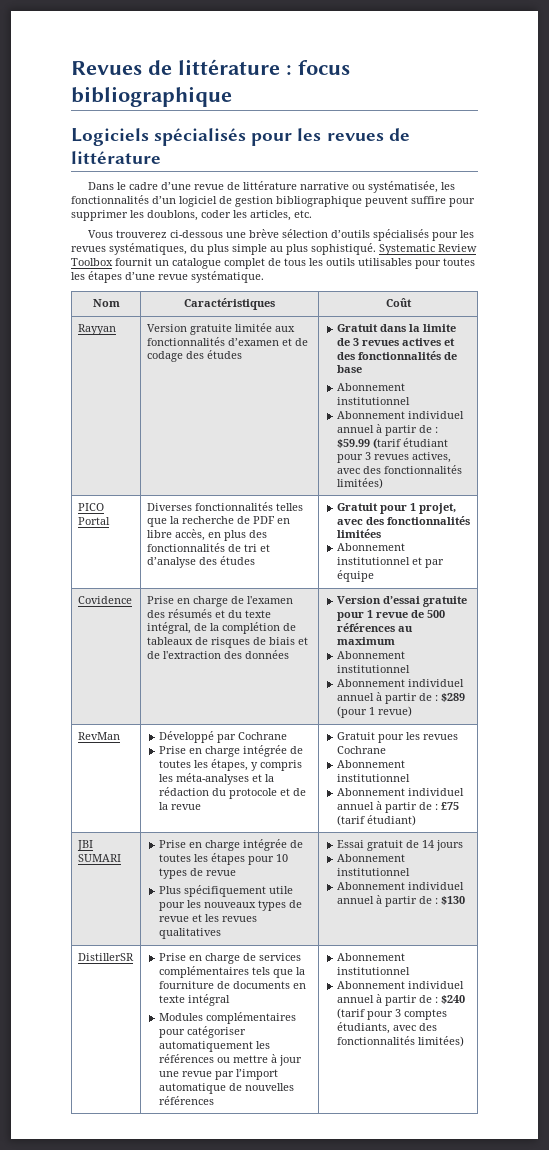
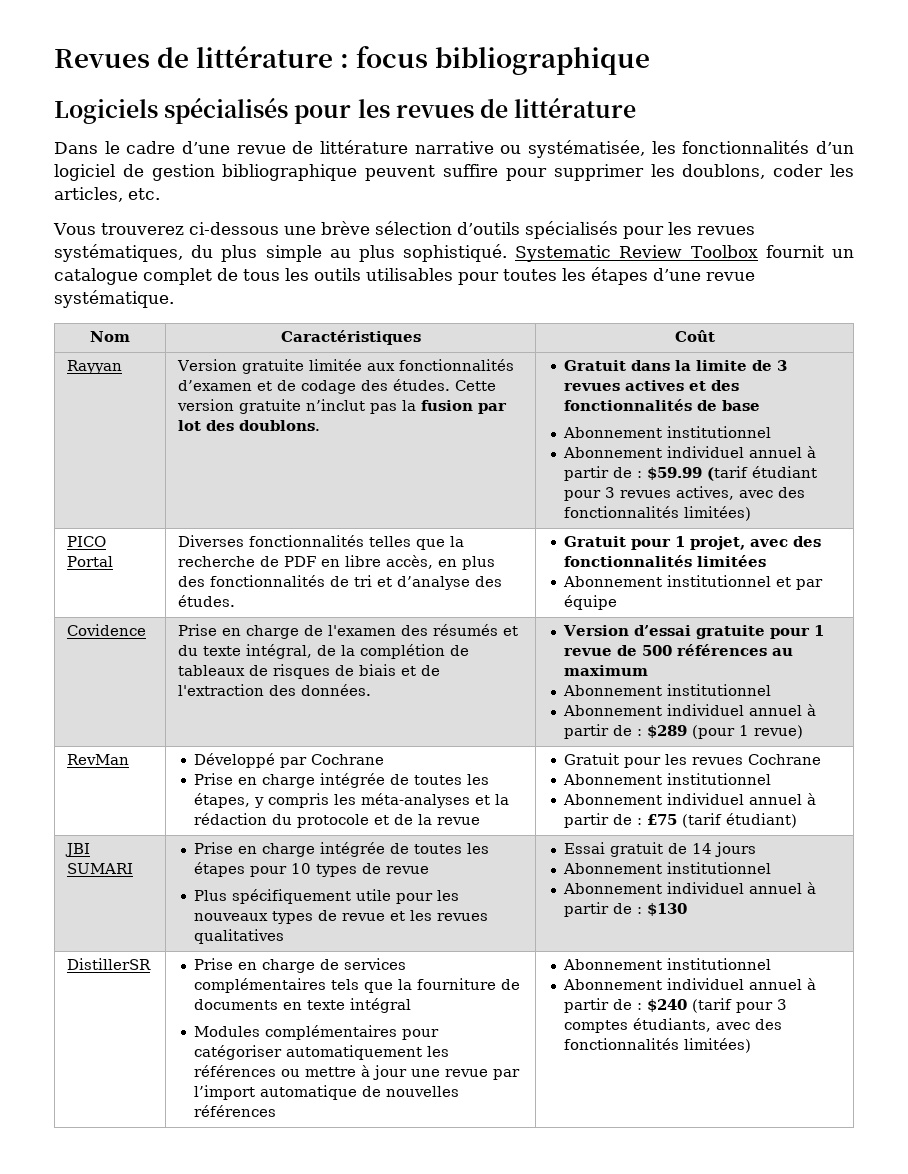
[206,350,242,359] études -> [392,379,496,391] [176,399,507,414] [177,420,320,431] études. Cette version gratuite n’inclut pas la fusion par lot des doublons.
[219,556,255,565] études -> [177,595,235,607] études.
[244,650,289,659] données -> [300,684,371,696] données.

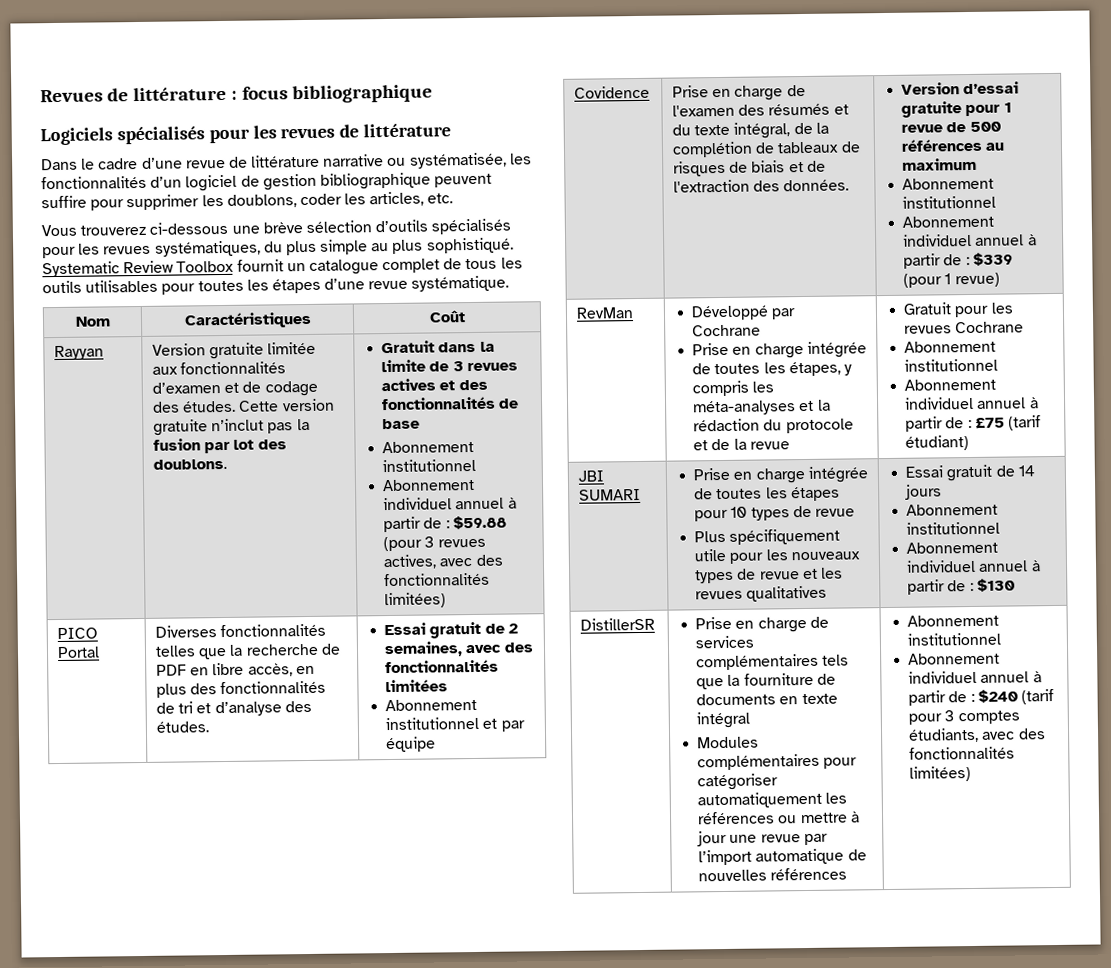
[647,466,818,481] [564,490,602,501] $59.99 (tarif étudiant pour -> [452,515,507,530] [383,536,423,552] $59.88 (pour
[564,536,746,550] Gratuit pour 1 projet, -> [384,621,518,639] [384,641,464,658] Essai gratuit de 2 semaines,
[647,725,688,738] $289 -> [972,252,1013,266] $339

